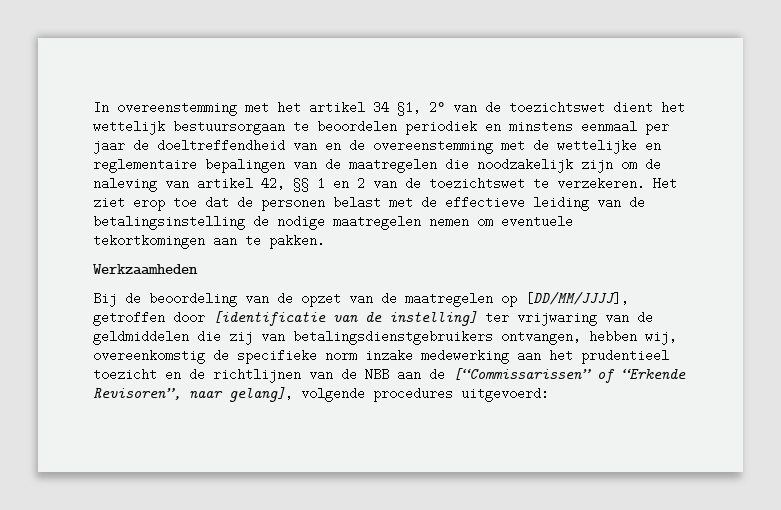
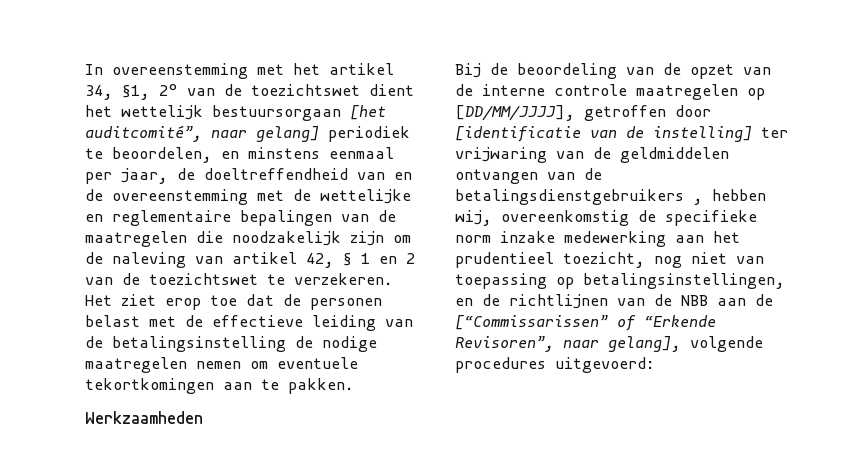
[373,101,389,114] 34 -> [85,85,113,100] 34,
[293,120,477,135] te beoordelen periodiek -> [350,105,386,120] [85,125,410,142] [85,147,212,163] [het auditcomité”, naar gelang] periodiek te beoordelen,
[93,139,125,154] jaar -> [121,168,168,184] jaar,
[293,178,309,192] §§ -> [343,253,352,266] §
(397, 298) none -> [482,84,627,96] interne controle
[197,330,581,345] die zij van betalingsdienstgebruikers ontvangen, -> [455,168,602,184] [455,189,703,205] ontvangen van de betalingsdienstgebruikers ,
[93,368,157,381] toezicht -> [563,252,764,268] [455,273,785,289] toezicht, nog niet van toepassing op betalingsinstellingen,

